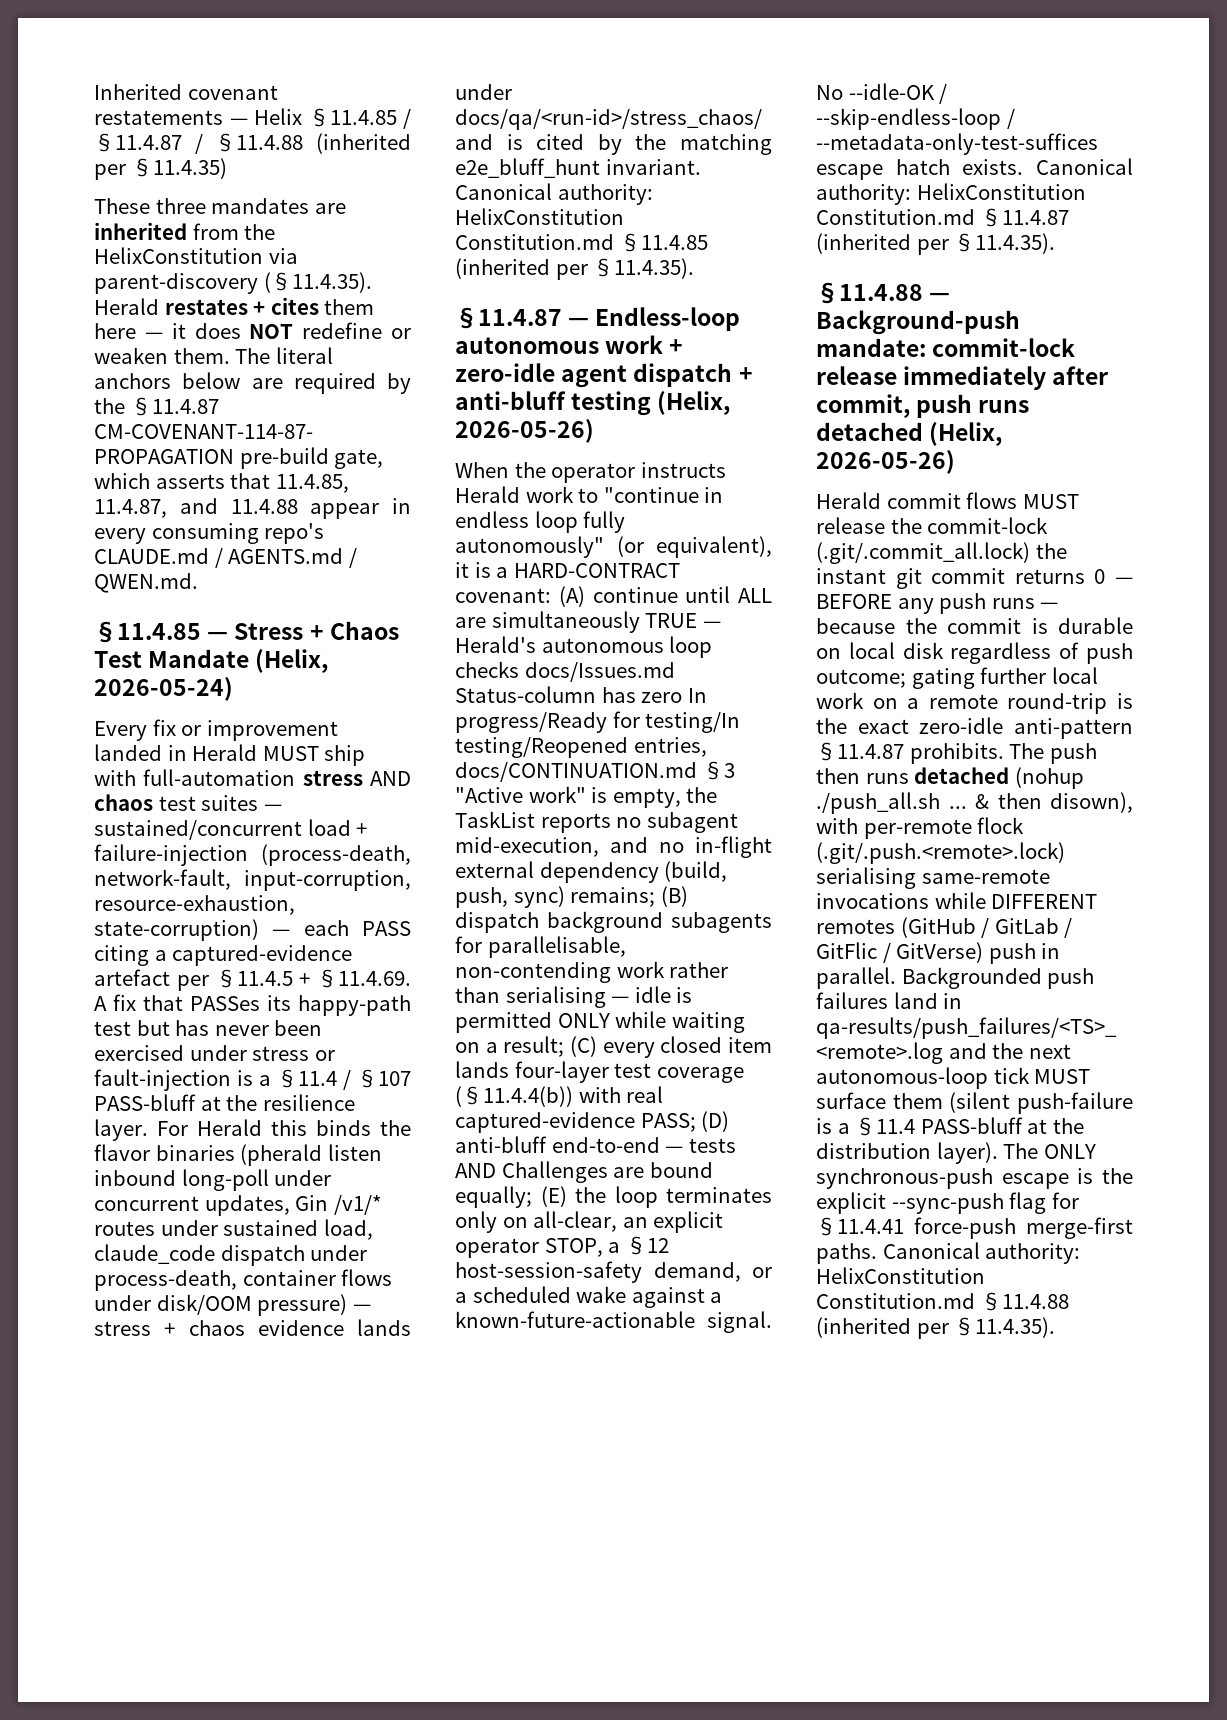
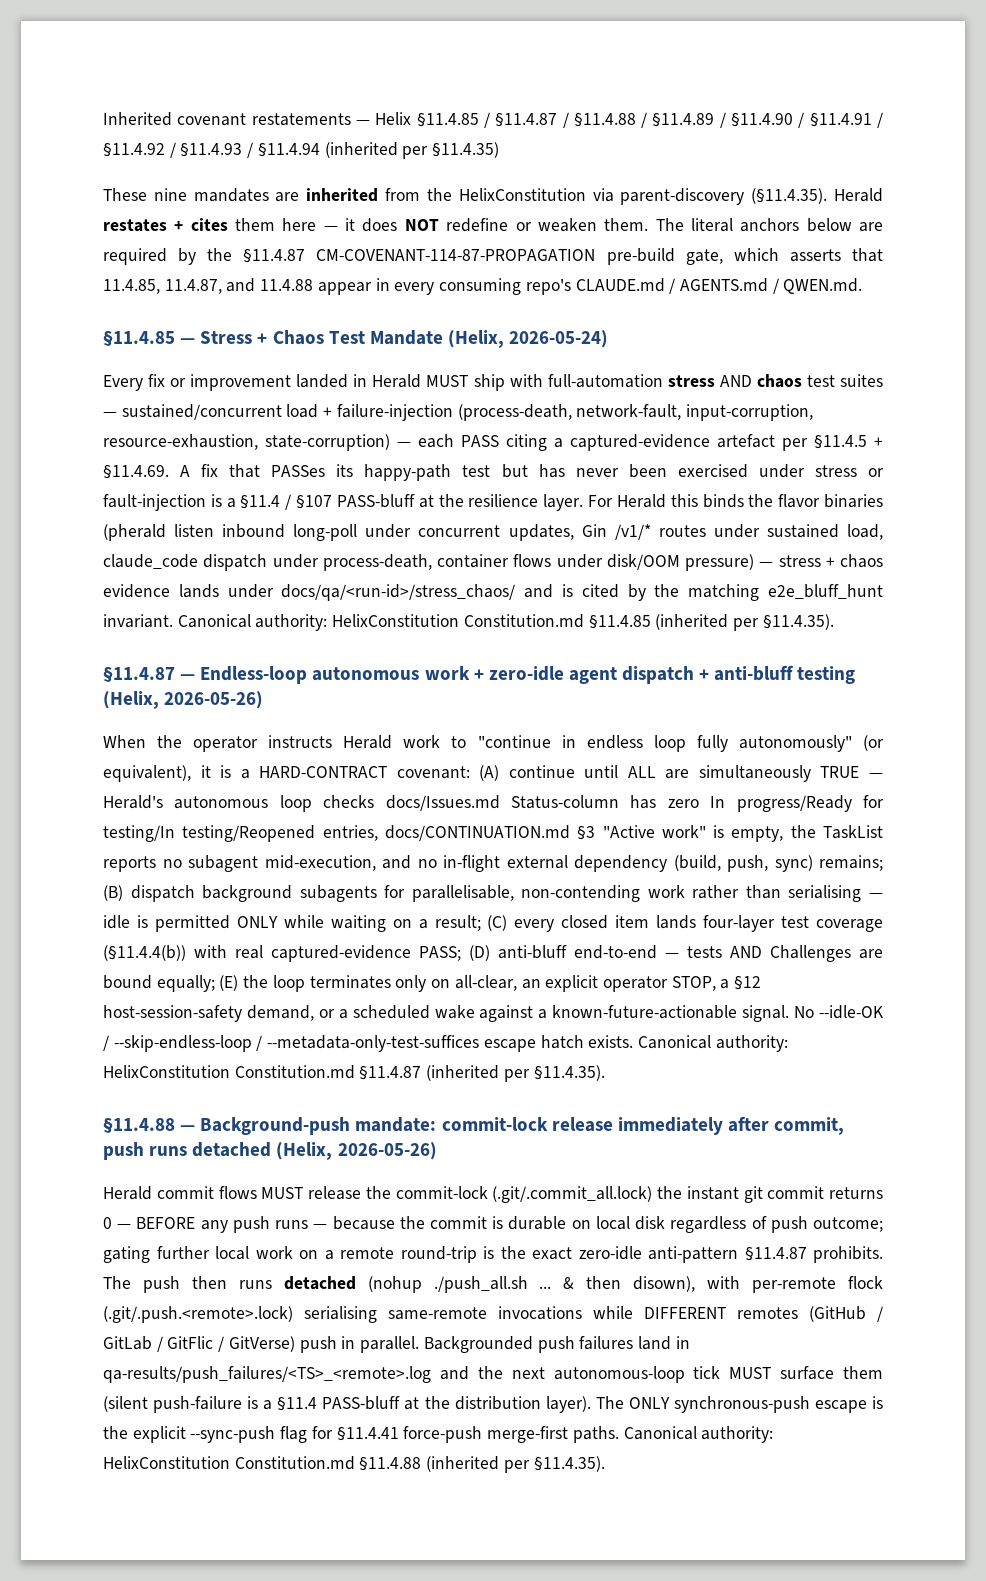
(304, 142) none -> [641,112,883,128] [103,142,320,158] / §11.4.89 / §11.4.90 / §11.4.91 / §11.4.92 / §11.4.93 / §11.4.94
[155,198,206,214] three -> [153,188,187,201] nine

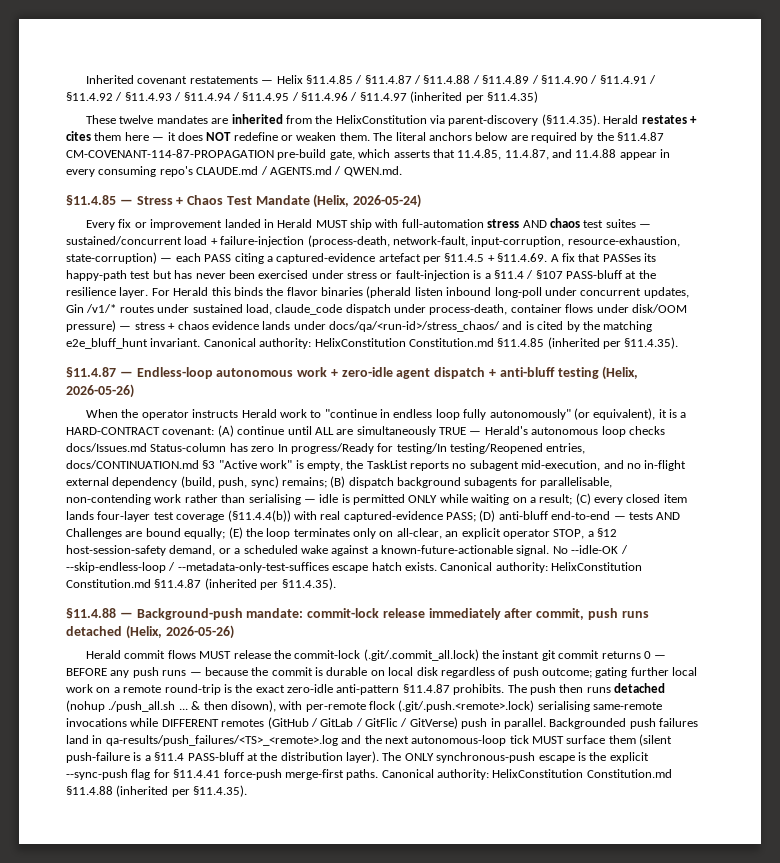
(320, 150) none -> [232,92,407,101] / §11.4.95 / §11.4.96 / §11.4.97
[153,188,187,201] nine -> [119,115,154,124] twelve

